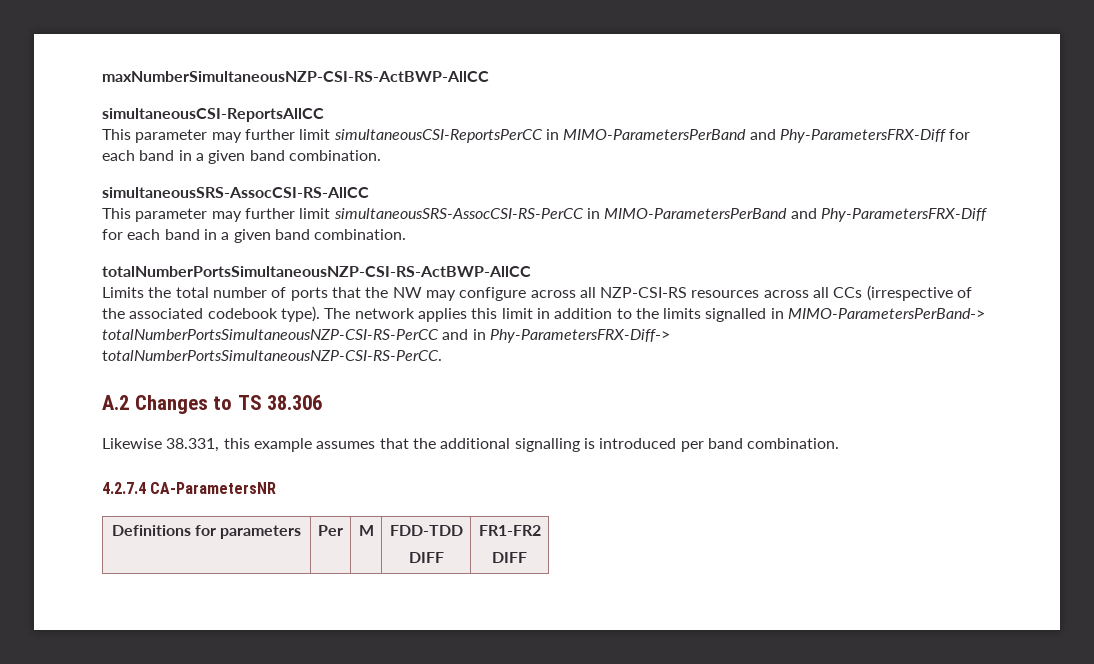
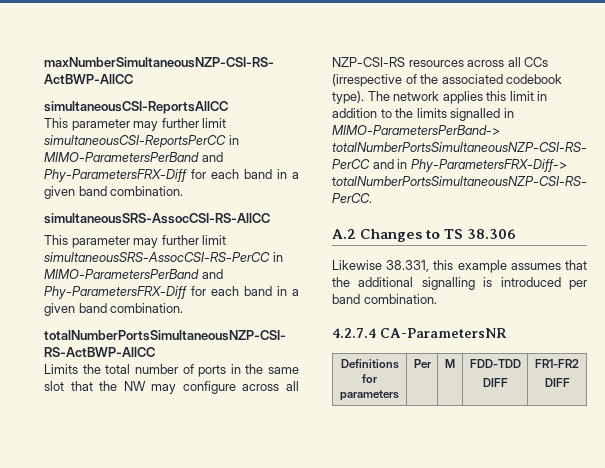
(328, 294) none -> [230,364,299,374] [44,381,64,391] in the same slot

